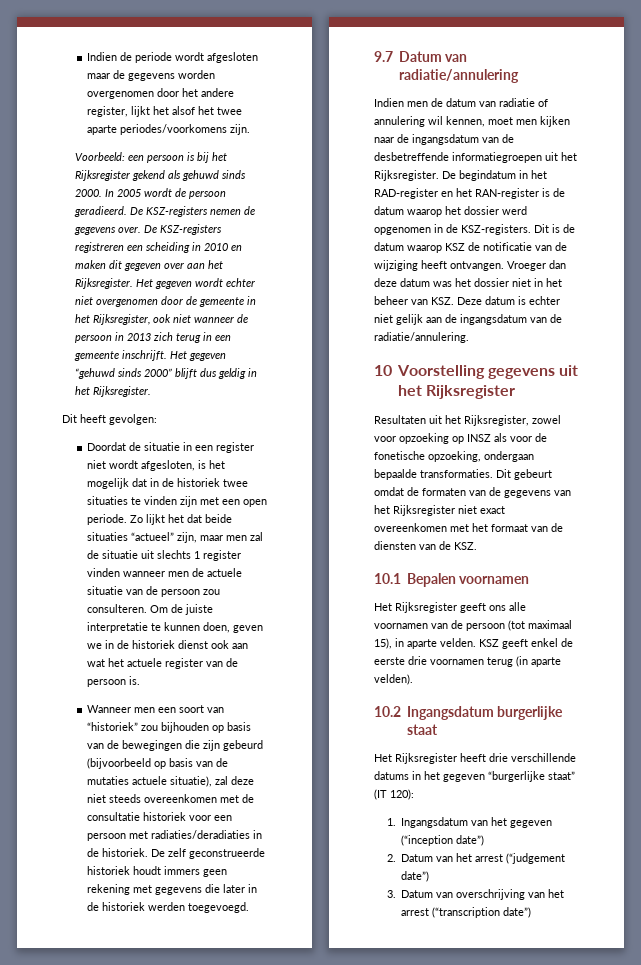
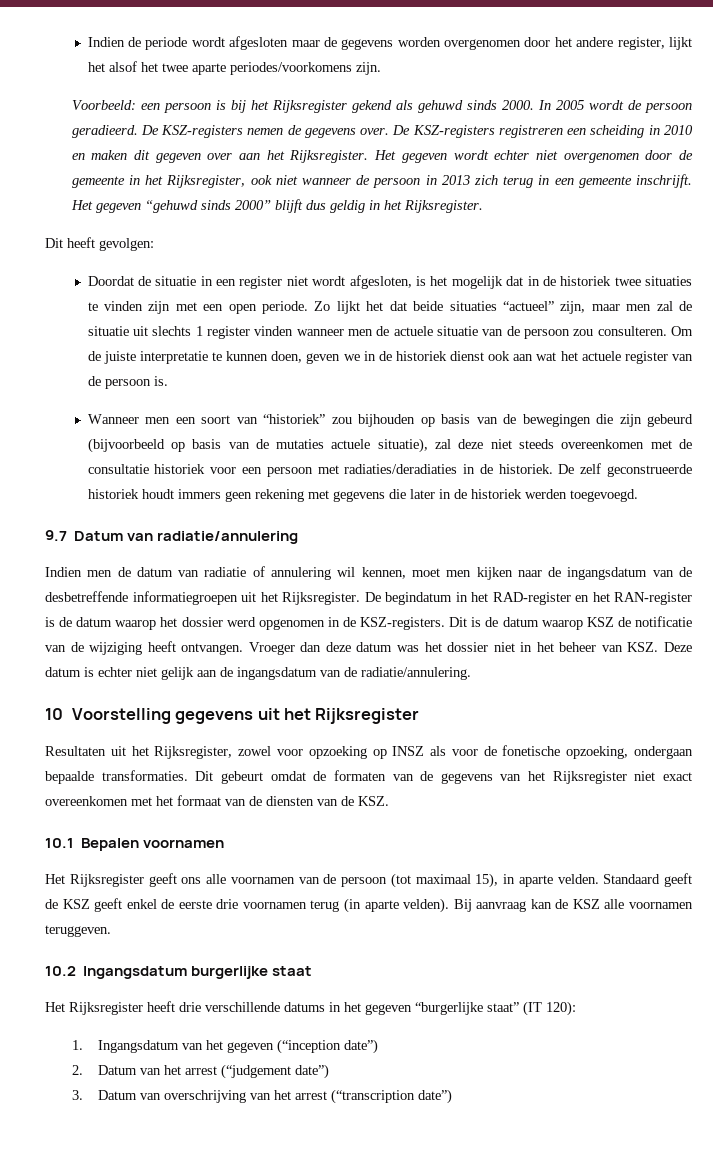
(476, 642) none -> [603,873,692,887] [45,899,58,909] Standaard geeft de
(413, 679) none -> [453,899,693,912] [45,925,111,937] Bij aanvraag kan de KSZ alle voornamen teruggeven.

